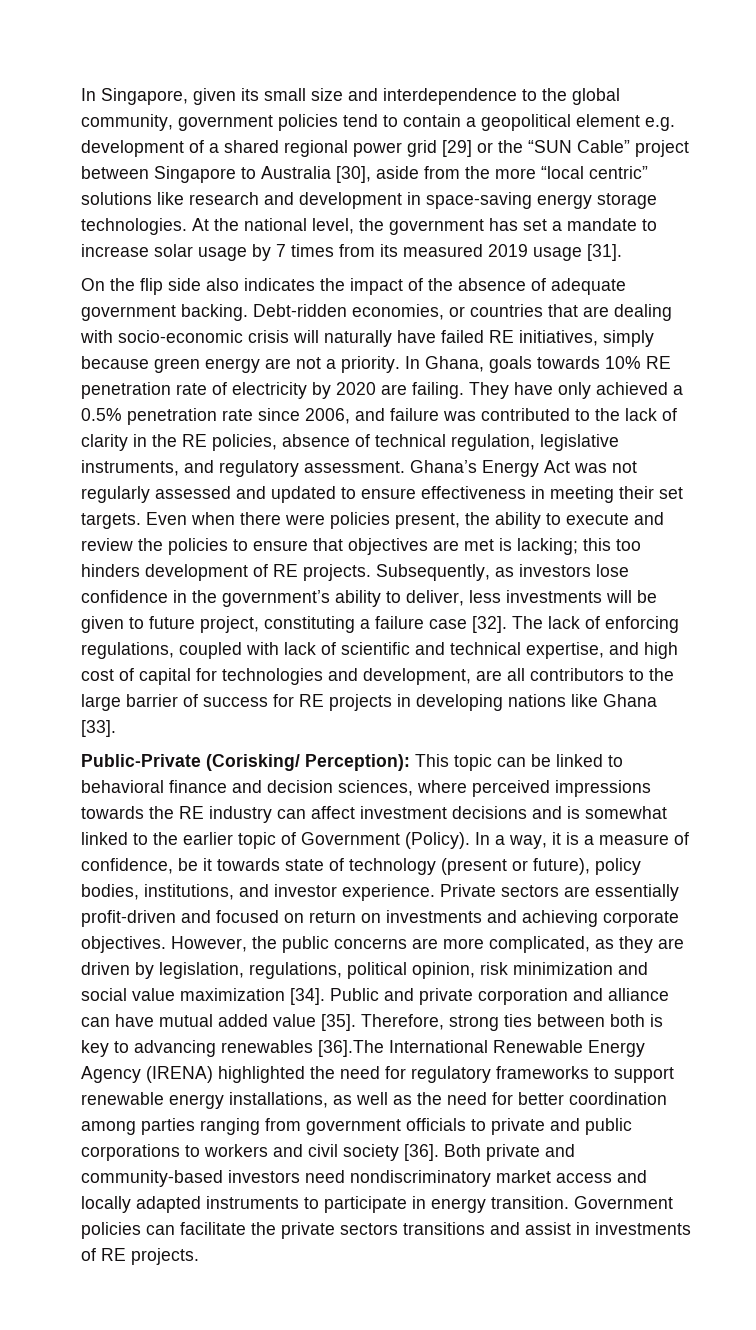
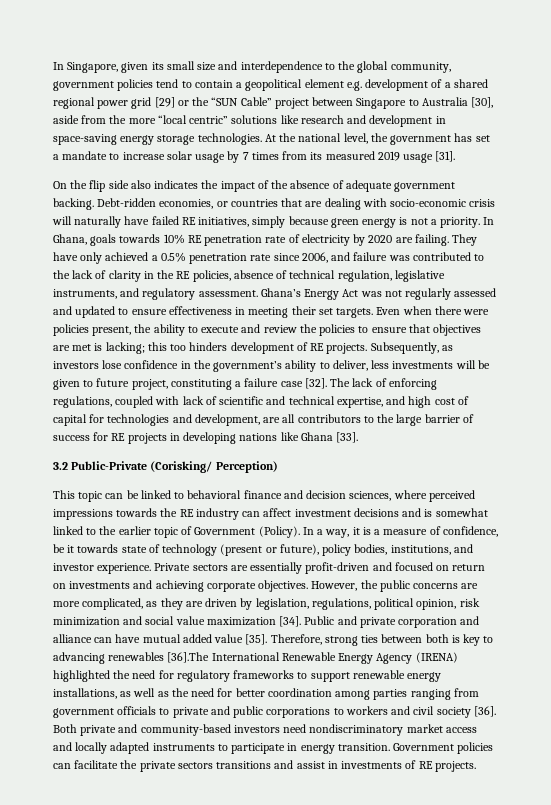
[265,358,291,369] are -> [399,217,408,225] is
(116, 728) none -> [53,462,68,470] 3.2
[305,754,410,771] Perception): -> [215,461,278,473] Perception) //

